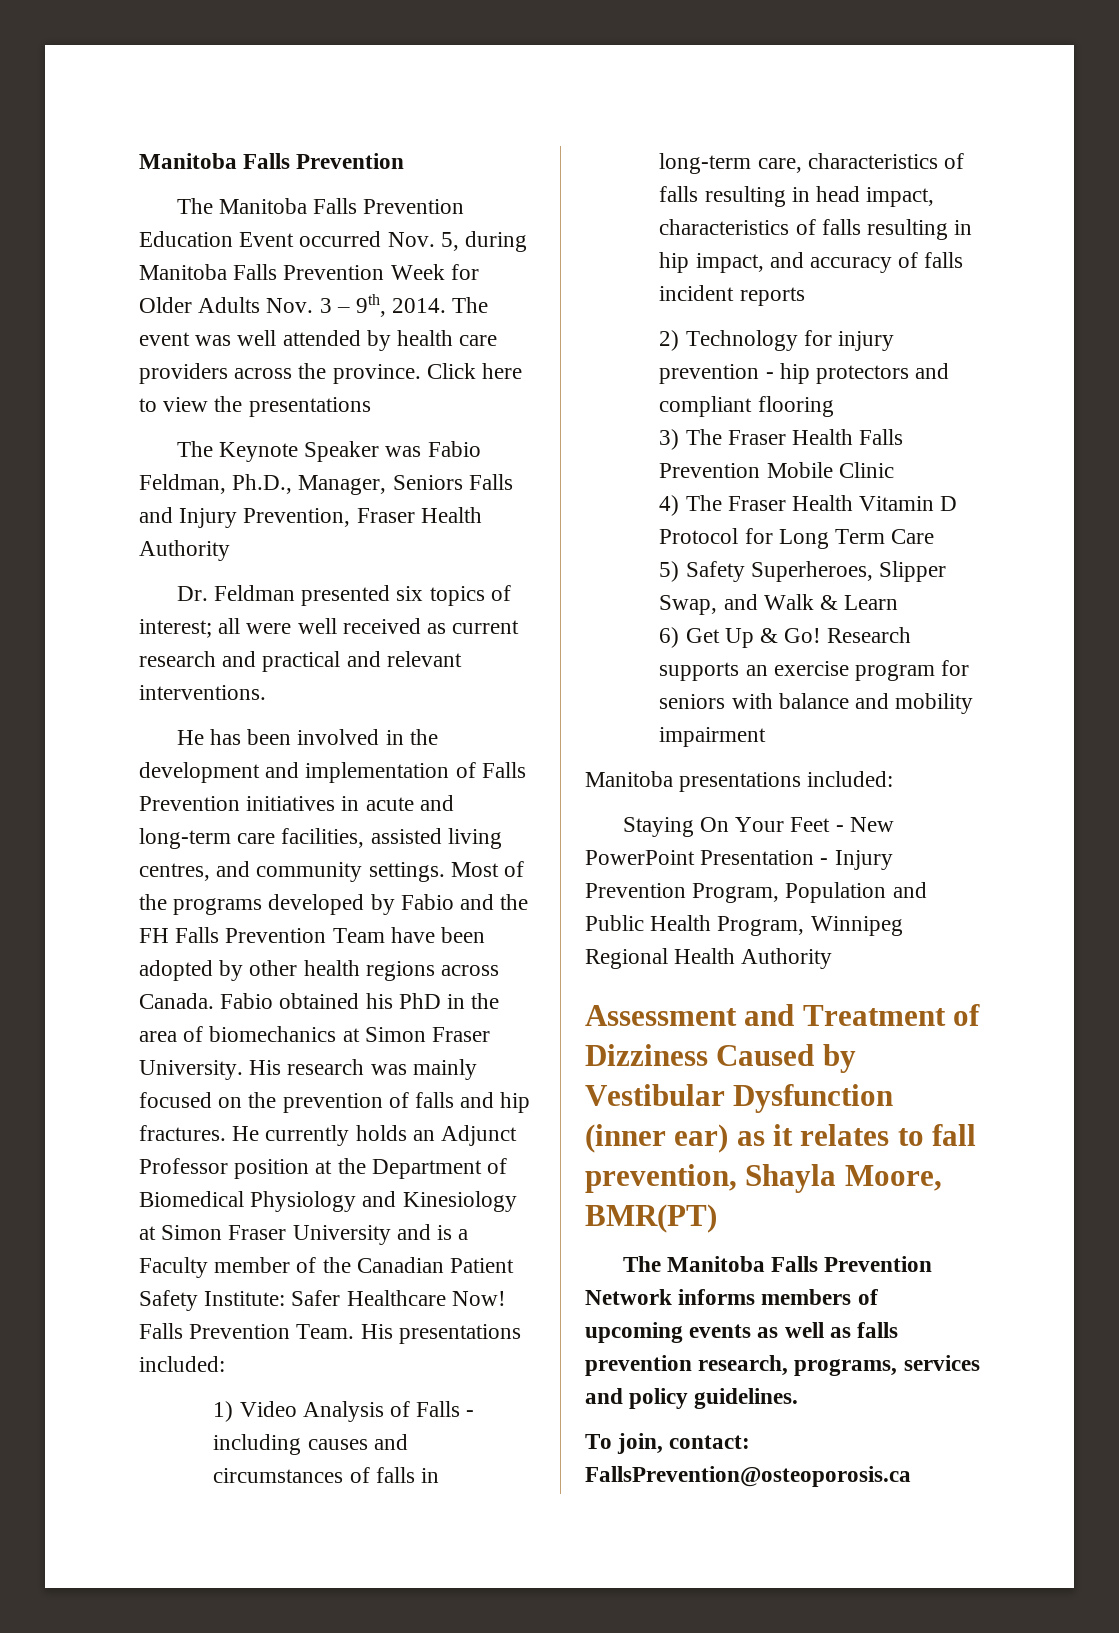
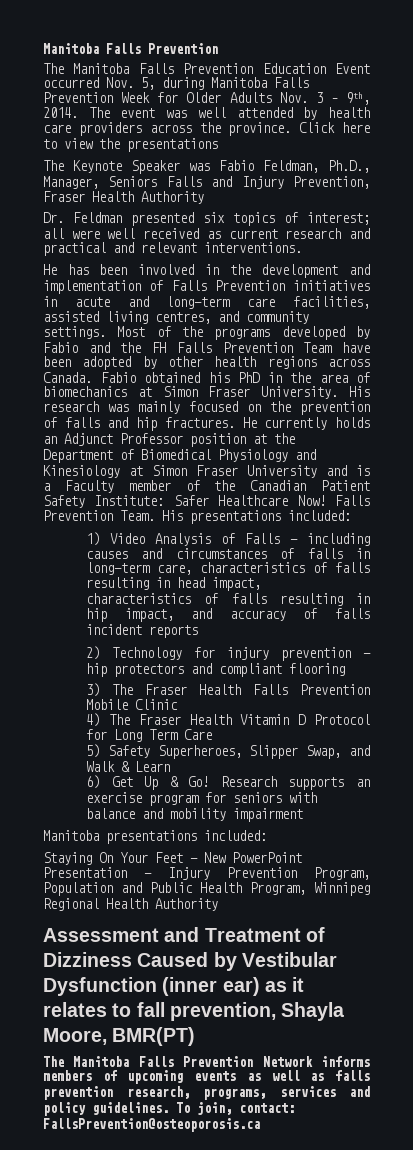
(799, 1398) // -> (169, 1108) none

